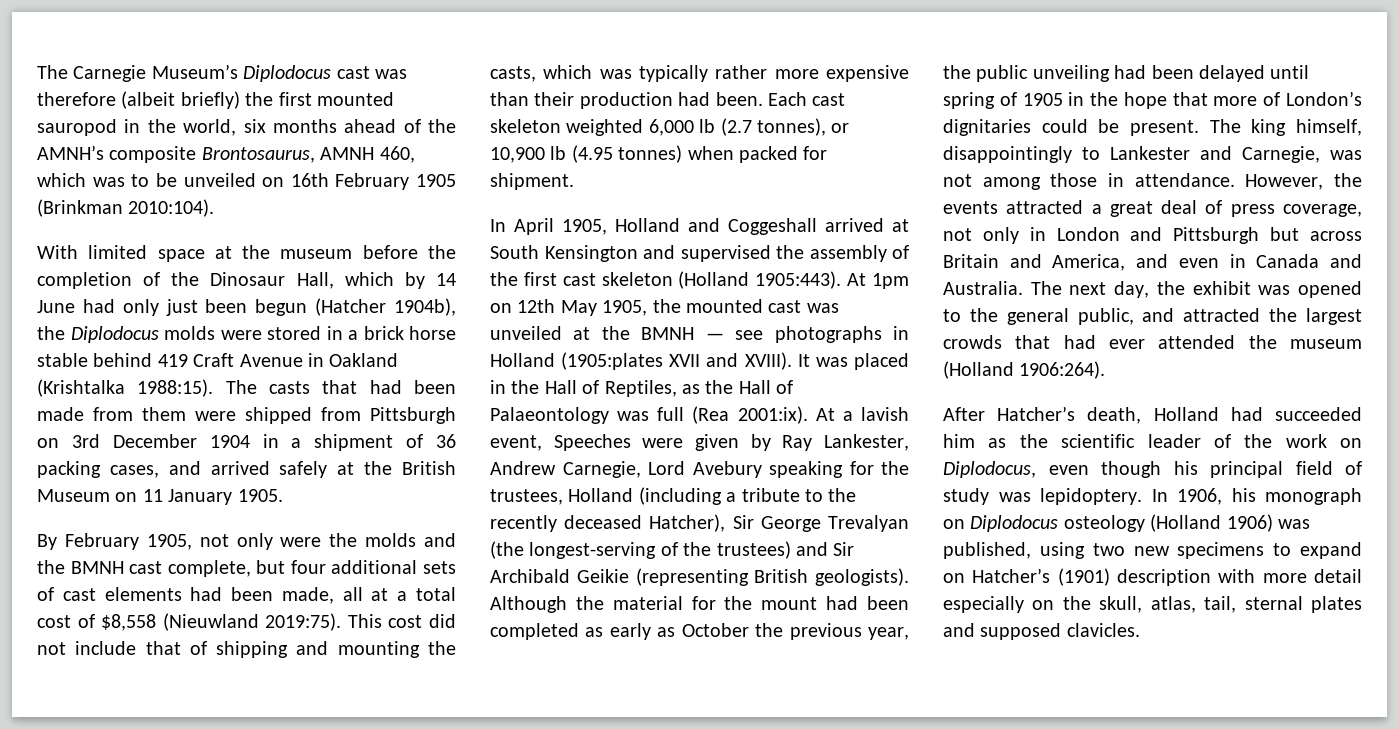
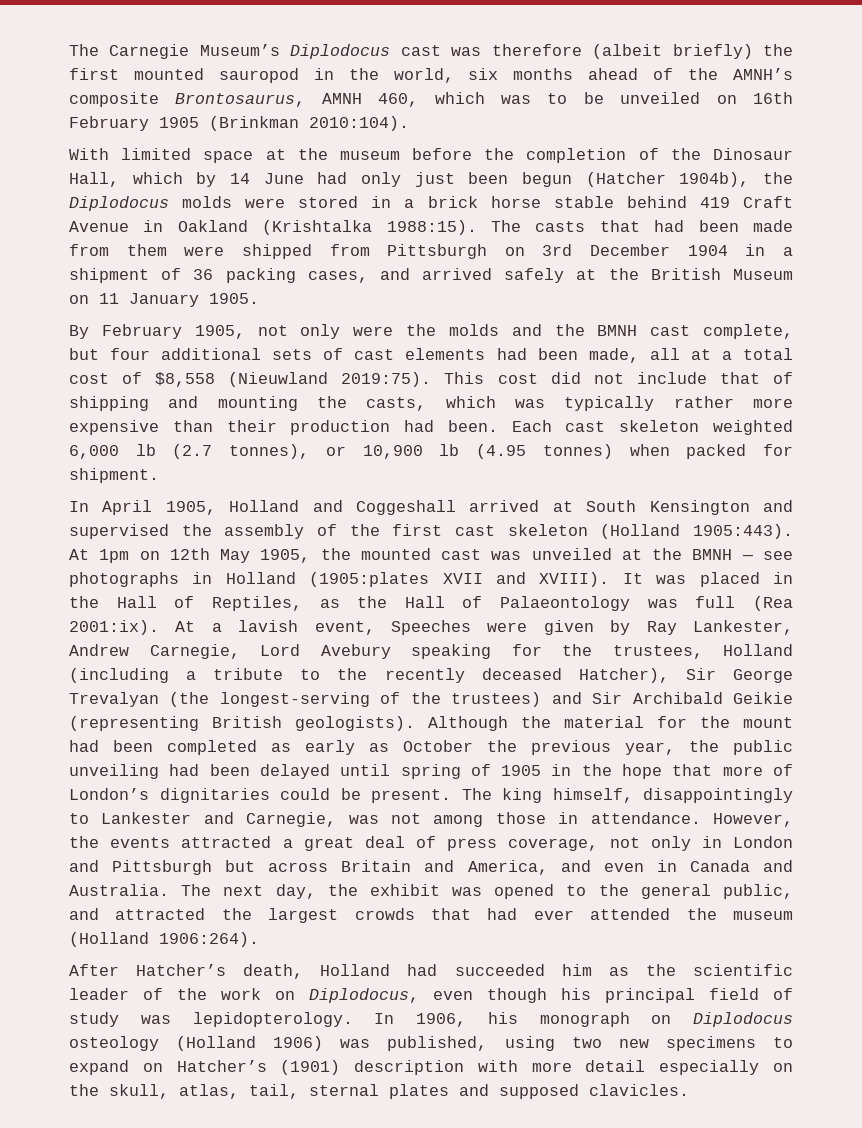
[1040,488,1142,505] lepidoptery. -> [192,1012,353,1027] lepidopterology.

